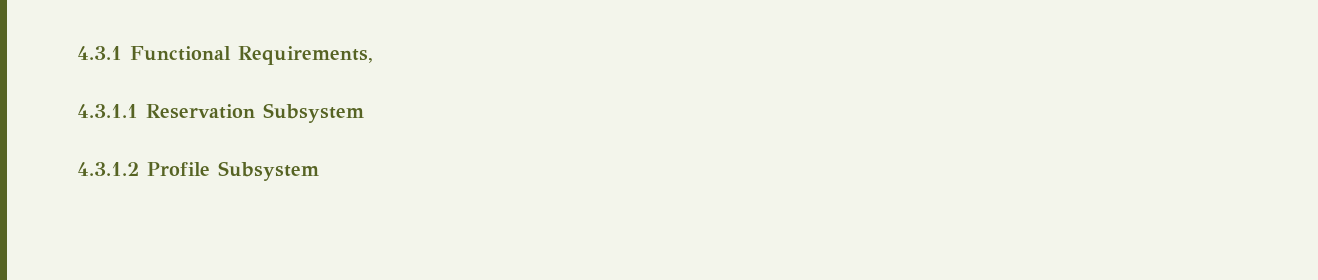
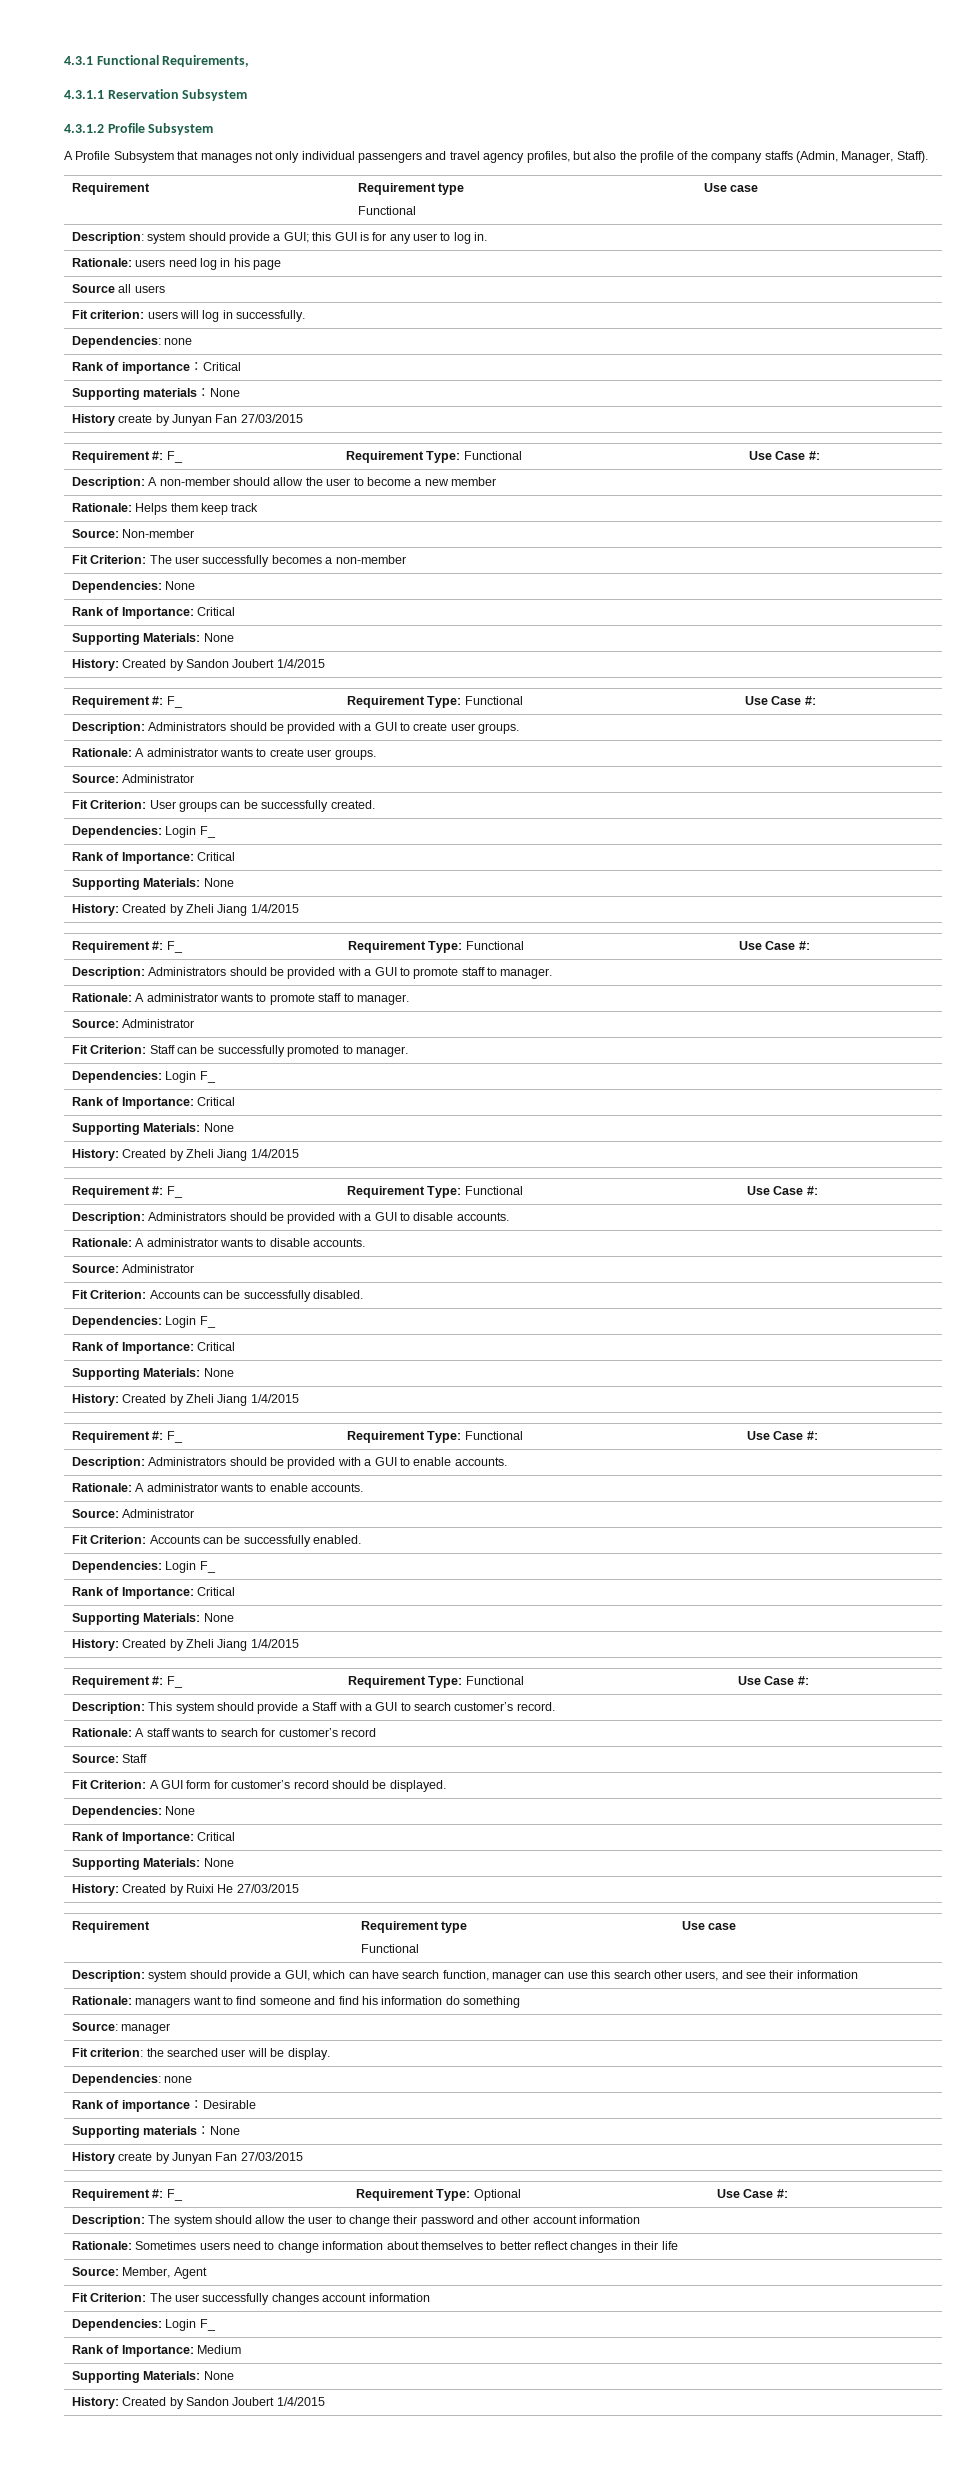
(319, 171) none -> [64,151,928,163] [71,183,150,195] [357,183,465,195] [357,206,416,215] [703,183,759,192] [71,232,488,244] [71,258,282,270] [71,284,165,293] [71,310,306,322] [71,336,193,348] [71,362,241,374] [71,388,241,400] [71,414,303,426] [71,451,183,463] [345,451,522,463] [748,451,820,460] [71,477,497,489] [71,503,259,515] [71,529,195,538] [71,555,406,567] [71,581,196,593] [71,607,236,619] [71,633,234,645] [71,659,325,671] [71,696,183,708] [346,696,523,708] [744,696,816,705] [71,722,520,734] [71,748,376,760] [71,774,195,783] [71,800,375,812] [71,826,216,838] [71,852,236,864] [71,878,234,890] [71,904,299,916] [71,941,183,953] [347,941,524,953] [738,941,810,950] [71,967,553,979] [71,993,409,1005] [71,1019,195,1028] [71,1045,408,1057] [71,1071,216,1083] [71,1097,236,1109] [71,1123,234,1135] [71,1149,299,1161] [71,1186,183,1198] [346,1186,523,1198] [746,1186,818,1195] [71,1212,509,1224] [71,1238,366,1247] [71,1264,195,1273] [71,1290,364,1302] [71,1316,216,1328] [71,1342,236,1354] [71,1368,234,1380] [71,1394,299,1406] [71,1431,183,1443] [346,1431,523,1443] [746,1431,818,1440] [71,1457,507,1469] [71,1483,364,1492] [71,1509,195,1518] [71,1535,362,1547] [71,1561,216,1573] [71,1587,236,1599] [71,1613,234,1625] [71,1639,299,1651] [71,1676,183,1688] [347,1676,524,1688] [737,1676,809,1685] [71,1702,555,1714] [71,1728,376,1737] [71,1754,148,1763] [71,1780,446,1792] [71,1806,196,1818] [71,1832,236,1844] [71,1858,234,1870] [71,1884,299,1896] [71,1921,150,1933] [360,1921,468,1933] [360,1944,419,1953] [681,1921,737,1930] [71,1970,858,1982] [71,1996,521,2008] [71,2022,171,2034] [71,2048,330,2060] [71,2074,193,2086] [71,2100,256,2112] [71,2126,241,2138] [71,2152,303,2164] [71,2189,183,2201] [355,2189,521,2201] [716,2189,788,2198] [71,2215,641,2227] [71,2241,678,2253] [71,2267,207,2279] [71,2293,430,2305] [71,2319,216,2331] [71,2345,242,2357] [71,2371,234,2383] [71,2397,325,2409] // A Profile Subsystem that manages not only individual passengers and travel agency profiles, but also the profile of the company staffs (Admin, Manager, Staff). // Requirement | Requirement type // Functional | Use case // Description: system should provide a GUI; this GUI is for any user to log in. // Rationale: users need log in his page // Source all users // Fit criterion: users will log in successfully. // Dependencies: none // Rank of importance：Critical // Supporting materials：None // History create by Junyan Fan 27/03/2015 // Requirement #: F_ | Requirement Type: Functional | Use Case #: // Description: A non-member should allow the user to become a new member // Rationale: Helps them keep track // Source: Non-member // Fit Criterion: The user successfully becomes a non-member // Dependencies: None // Rank of Importance: Critical // Supporting Materials: None // History: Created by Sandon Joubert 1/4/2015 // Requirement #: F_ | Requirement Type: Functional | Use Case #: // Description: Administrators should be provided with a GUI to create user groups. // Rationale: A administrator wants to create user groups. // Source: Administrator // Fit Criterion: User groups can be successfully created. // Dependencies: Login F_ // Rank of Importance: Critical // Supporting Materials: None // History: Created by Zheli Jiang 1/4/2015 // Requirement #: F_ | Requirement Type: Functional | Use Case #: // Description: Administrators should be provided with a GUI to promote staff to manager. // Rationale: A administrator wants to promote staff to manager. // Source: Administrator // Fit Criterion: Staff can be successfully promoted to manager. // Dependencies: Login F_ // Rank of Importance: Critical // Supporting Materials: None // History: Created by Zheli Jiang 1/4/2015 // Requirement #: F_ | Requirement Type: Functional | Use Case #: // Description: Administrators should be provided with a GUI to disable accounts. // Rationale: A administrator wants to disable accounts. // Source: Administrator // Fit Criterion: Accounts can be successfully disabled. // Dependencies: Login F_ // Rank of Importance: Critical // Supporting Materials: None // History: Created by Zheli Jiang 1/4/2015 // Requirement #: F_ | Requirement Type: Functional | Use Case #: // Description: Administrators should be provided with a GUI to enable accounts. // Rationale: A administrator wants to enable accounts. // Source: Administrator // Fit Criterion: Accounts can be successfully enabled. // Dependencies: Login F_ // Rank of Importance: Critical // Supporting Materials: None // History: Created by Zheli Jiang 1/4/2015 // Requirement #: F_ | Requirement Type: Functional | Use Case #: // Description: This system should provide a Staff with a GUI to search customer’s record. // Rationale: A staff wants to search for customer’s record // Source: Staff // Fit Criterion: A GUI form for customer’s record should be displayed. // Dependencies: None // Rank of Importance: Critical // Supporting Materials: None // History: Created by Ruixi He 27/03/2015 // Requirement | Requirement type // Functional | Use case // Description: system should provide a GUI, which can have search function, manager can use this search other users, and see their information // Rationale: managers want to find someone and find his information do something // Source: manager // Fit criterion: the searched user will be display. // Dependencies: none // Rank of importance：Desirable // Supporting materials：None // History create by Junyan Fan 27/03/2015 // Requirement #: F_ | Requirement Type: Optional | Use Case #: // Description: The system should allow the user to change their password and other account information // Rationale: Sometimes users need to change information about themselves to better reflect changes in their life // Source: Member, Agent // Fit Criterion: The user successfully changes account information // Dependencies: Login F_ // Rank of Importance: Medium // Supporting Materials: None // History: Created by Sandon Joubert 1/4/2015

